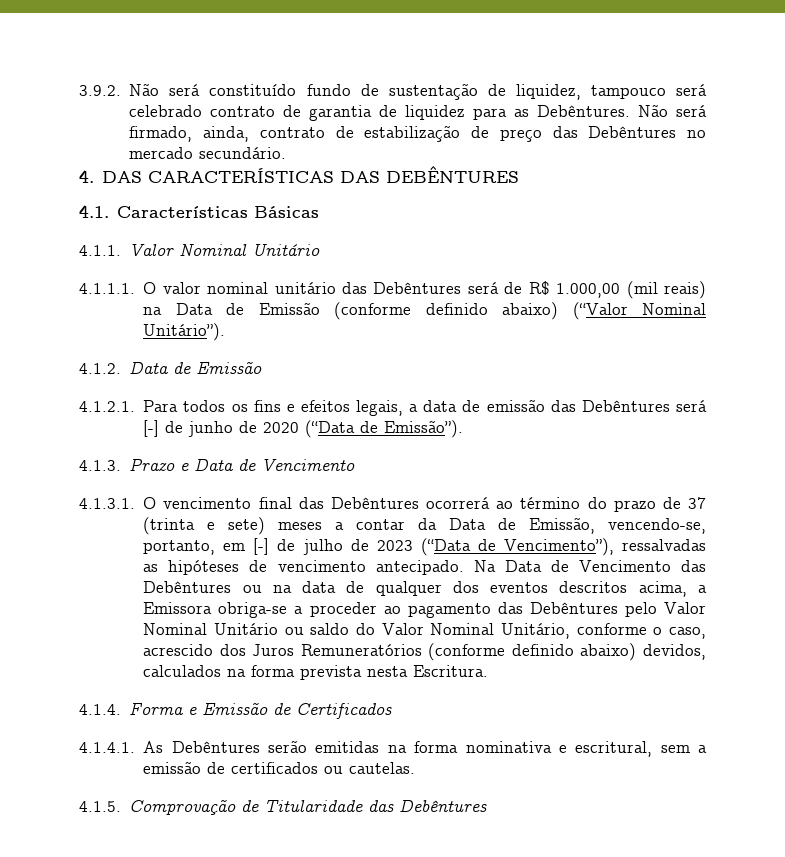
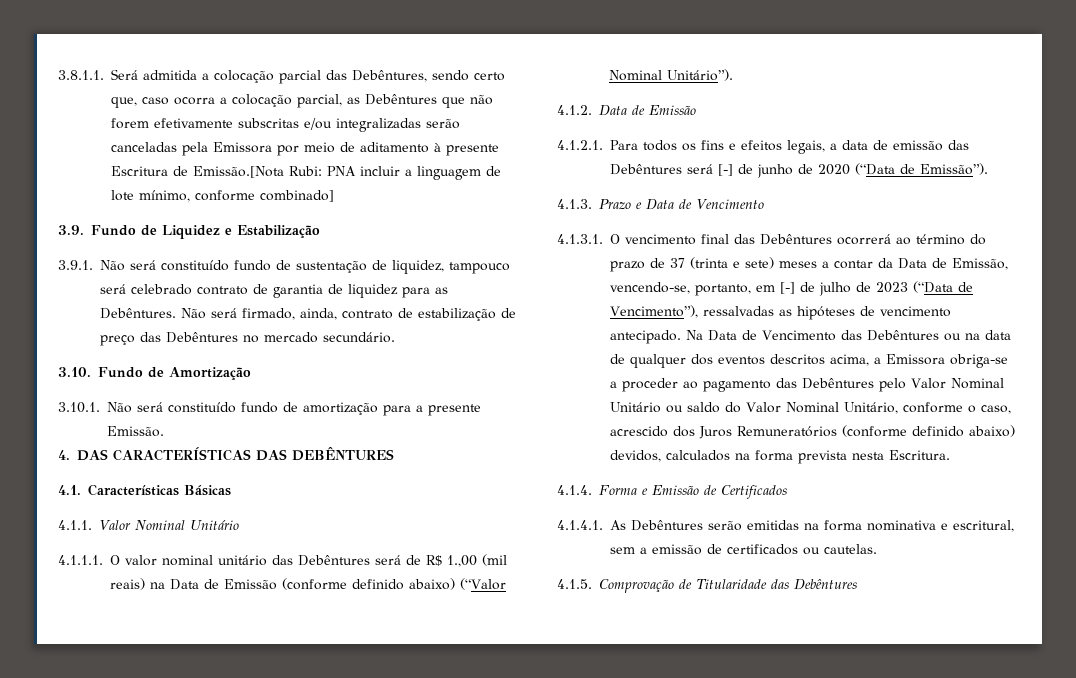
[79,85,121,96] 3.9.2. -> [58,69,505,84] [111,94,493,108] [111,118,460,132] [111,142,499,156] [111,166,501,180] [111,190,334,202] [58,225,320,239] [58,260,93,270] 3.8.1.1. Será admitida a colocação parcial das Debêntures, sendo certo que, caso ocorra a colocação parcial, as Debêntures que não forem efetivamente subscritas e/ou integralizadas serão canceladas pela Emissora por meio de aditamento à presente Escritura de Emissão.[Nota Rubi: PNA incluir a linguagem de lote mínimo, conforme combinado] // 3.9. Fundo de Liquidez e Estabilização // 3.9.1.
(287, 153) none -> [58,367,251,380] [58,402,481,416] [107,426,164,437] // 3.10. Fundo de Amortização // 3.10.1. Não será constituído fundo de amortização para a presente Emissão.
[556,283,621,298] 1.000,00 -> [447,555,477,567] 1.,00

